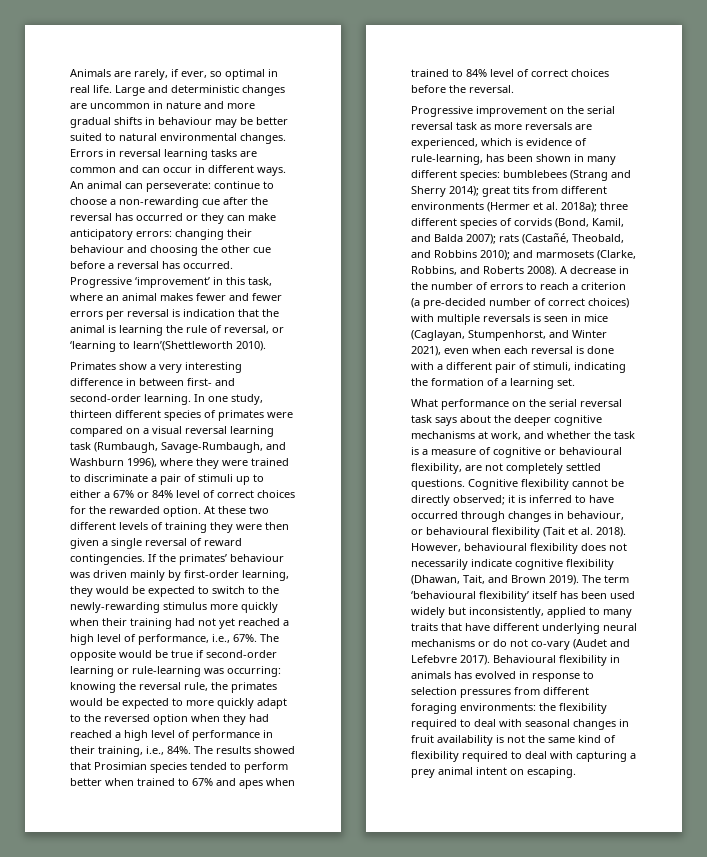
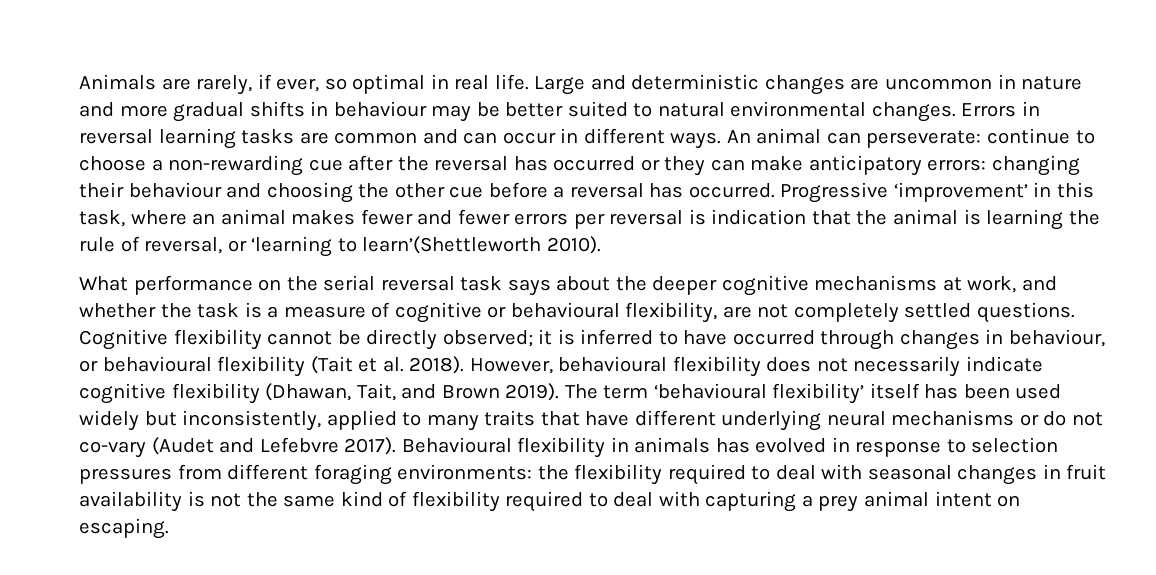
[70,362,242,373] [70,378,235,386] [70,394,263,405] [70,410,293,421] [70,426,274,437] [70,442,286,453] [70,458,289,469] [70,474,264,485] [70,490,295,498] [70,506,269,517] [70,522,289,533] [70,538,242,549] [70,554,284,565] [70,570,289,581] [70,586,279,597] [70,602,278,613] [70,618,289,629] [70,634,279,645] [70,650,277,661] [70,666,281,677] [70,682,277,693] [70,698,287,709] [70,714,269,725] [70,730,273,741] [70,746,295,757] [70,762,288,773] [70,778,295,789] [411,69,609,77] [411,85,514,93] [411,106,615,117] [411,122,592,130] [411,138,587,149] [411,154,616,165] [411,170,631,181] [411,186,607,197] [411,202,628,212] [411,218,624,229] [411,233,624,244] [411,250,636,260] [411,266,629,276] [411,282,626,290] [411,298,629,309] [411,314,608,325] [411,330,607,341] [411,346,614,356] [411,362,626,373] [411,378,575,389] // Primates show a very interesting difference in between first- and second-order learning. In one study, thirteen different species of primates were compared on a visual reversal learning task (Rumbaugh, Savage-Rumbaugh, and Washburn 1996), where they were trained to discriminate a pair of stimuli up to either a 67% or 84% level of correct choices for the rewarded option. At these two different levels of training they were then given a single reversal of reward contingencies. If the primates’ behaviour was driven mainly by first-order learning, they would be expected to switch to the newly-rewarding stimulus more quickly when their training had not yet reached a high level of performance, i.e., 67%. The opposite would be true if second-order learning or rule-learning was occurring: knowing the reversal rule, the primates would be expected to more quickly adapt to the reversed option when they had reached a high level of performance in their training, i.e., 84%. The results showed that Prosimian species tended to perform better when trained to 67% and apes when trained to 84% level of correct choices before the reversal. // Progressive improvement on the serial reversal task as more reversals are experienced, which is evidence of rule-learning, has been shown in many different species: bumblebees (Strang and Sherry 2014); great tits from different environments (Hermer et al. 2018a); three different species of corvids (Bond, Kamil, and Balda 2007); rats (Castañé, Theobald, and Robbins 2010); and marmosets (Clarke, Robbins, and Roberts 2008). A decrease in the number of errors to reach a criterion (a pre-decided number of correct choices) with multiple reversals is seen in mice (Caglayan, Stumpenhorst, and Winter 2021), even when each reversal is done with a different pair of stimuli, indicating the formation of a learning set. -> (601, 245) none

